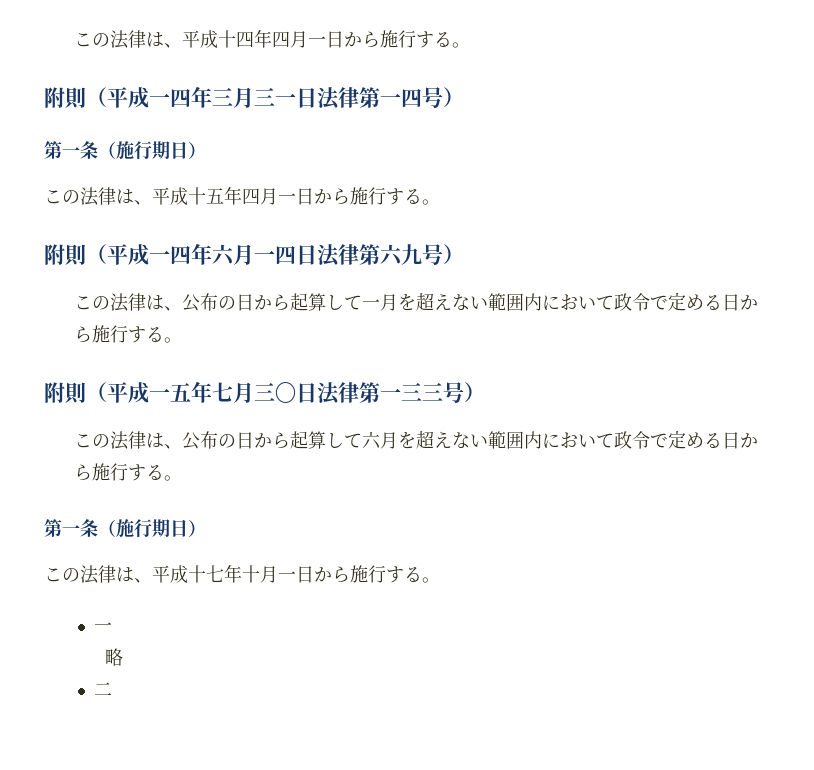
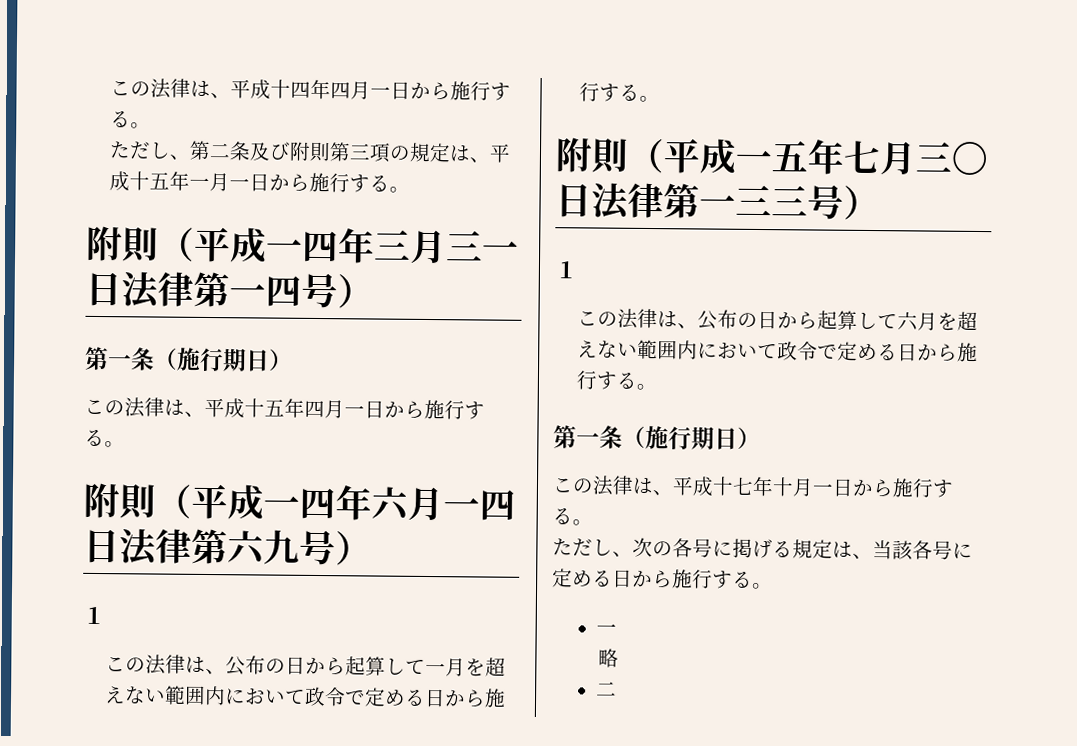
(471, 45) none -> [109,140,512,163] [109,171,411,193] // ただし、第二条及び附則第三項の規定は、平成十五年一月一日から施行する。
(464, 254) none -> [82,606,106,625] // １
(485, 392) none -> [554,261,579,279] // １
(440, 580) none -> [552,537,973,561] [552,568,773,590] // ただし、次の各号に掲げる規定は、当該各号に定める日から施行する。

